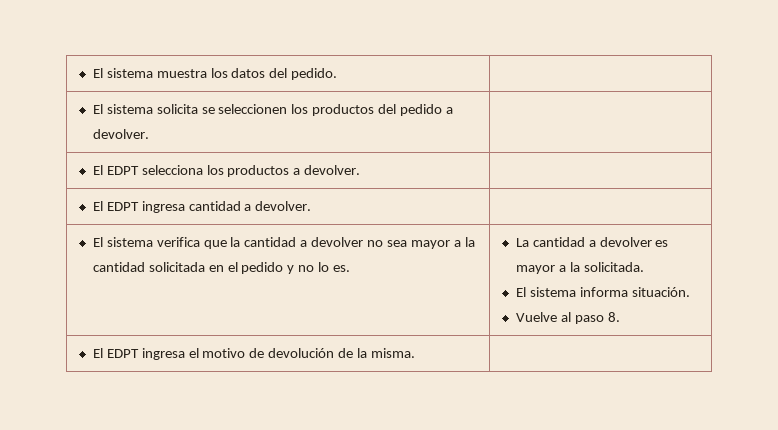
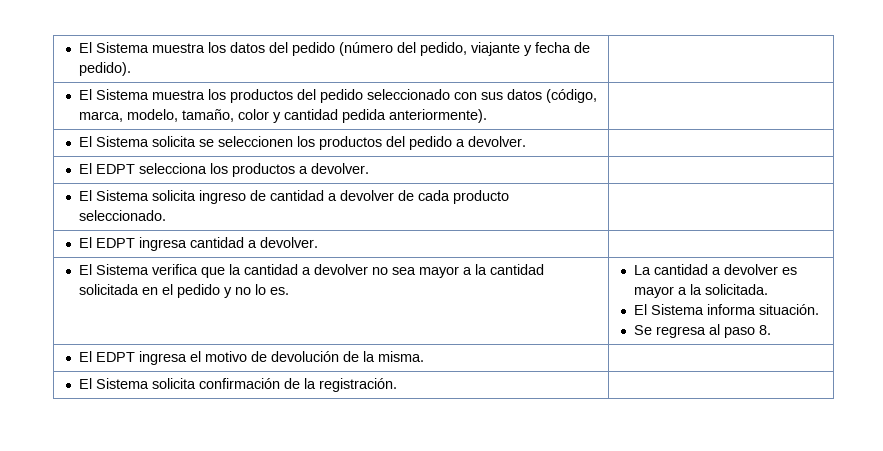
[92,68,153,78] El sistema -> [78,42,149,53] El Sistema
[291,68,338,80] [92,104,153,114] pedido. | // El sistema -> [291,42,590,56] [78,62,131,76] [78,89,597,103] [78,109,487,123] [78,136,149,147] pedido (número del pedido, viajante y fecha de pedido). | // El Sistema muestra los productos del pedido seleccionado con sus datos (código, marca, modelo, tamaño, color y cantidad pedida anteriormente). | // El Sistema
(361, 170) none -> [78,190,509,204] [78,210,166,221] // El Sistema solicita ingreso de cantidad a devolver de cada producto seleccionado. |
[106,237,153,247] sistema -> [95,264,149,275] Sistema
[529,287,576,297] sistema -> [650,304,704,315] Sistema
[515,312,557,322] Vuelve -> [633,325,706,338] Se regresa
(415, 353) none -> [78,378,397,392] // El Sistema solicita confirmación de la registración. |

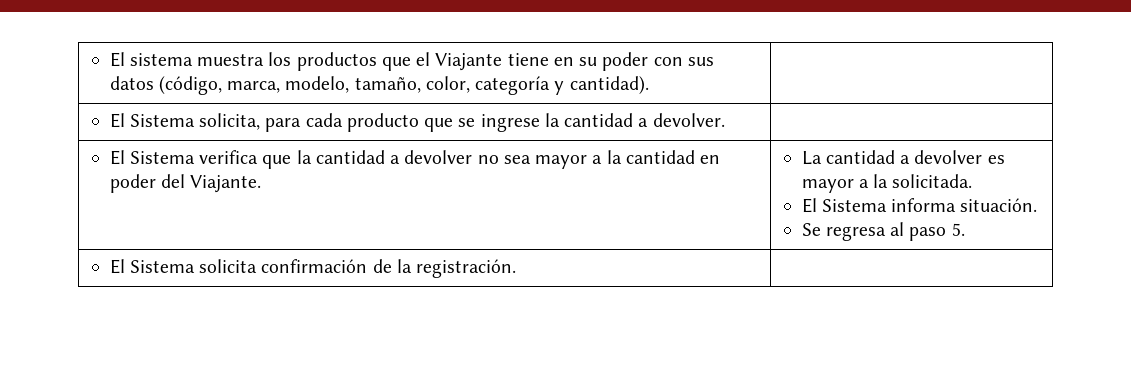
[78,42,590,56] [78,62,131,76] [78,89,450,103] El Sistema muestra los datos del pedido (número del pedido, viajante y fecha de pedido). | // El Sistema muestra los productos del pedido seleccionado -> [109,52,649,71] El sistema muestra los productos que el Viajante tiene en su poder
[237,109,487,123] [78,136,526,150] [78,163,369,177] [78,190,509,204] [78,210,166,221] [78,237,187,251] color y cantidad pedida anteriormente). | // El Sistema solicita se seleccionen los productos del pedido a devolver. | // El EDPT selecciona los productos a devolver. | // El Sistema solicita ingreso de cantidad a devolver de cada producto seleccionado. | // El EDPT ingresa -> [425,76,649,95] [109,113,560,132] color, categoría y cantidad). | // El Sistema solicita, para cada producto que se ingrese la
[78,284,289,298] solicitada en el pedido y no lo es. -> [700,155,721,164] [109,174,262,193] en poder del Viajante.
[758,325,771,335] [78,351,424,365] 8. // El EDPT ingresa el motivo de devolución de la misma. | -> [951,223,965,236] 5.

